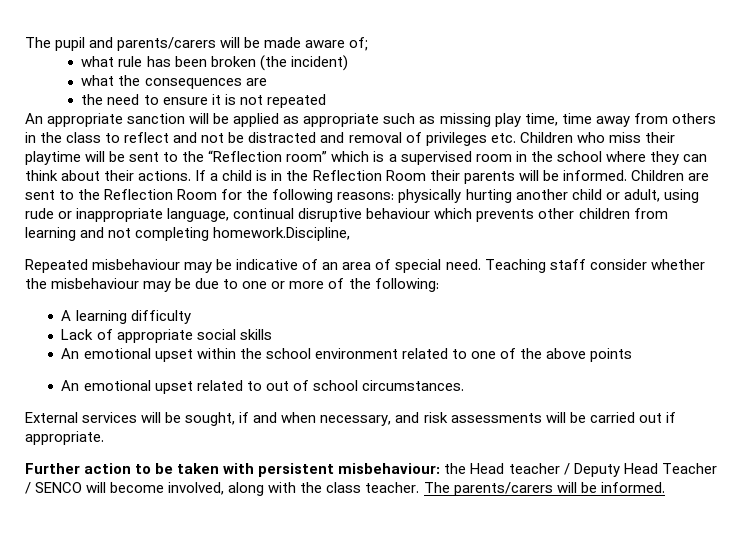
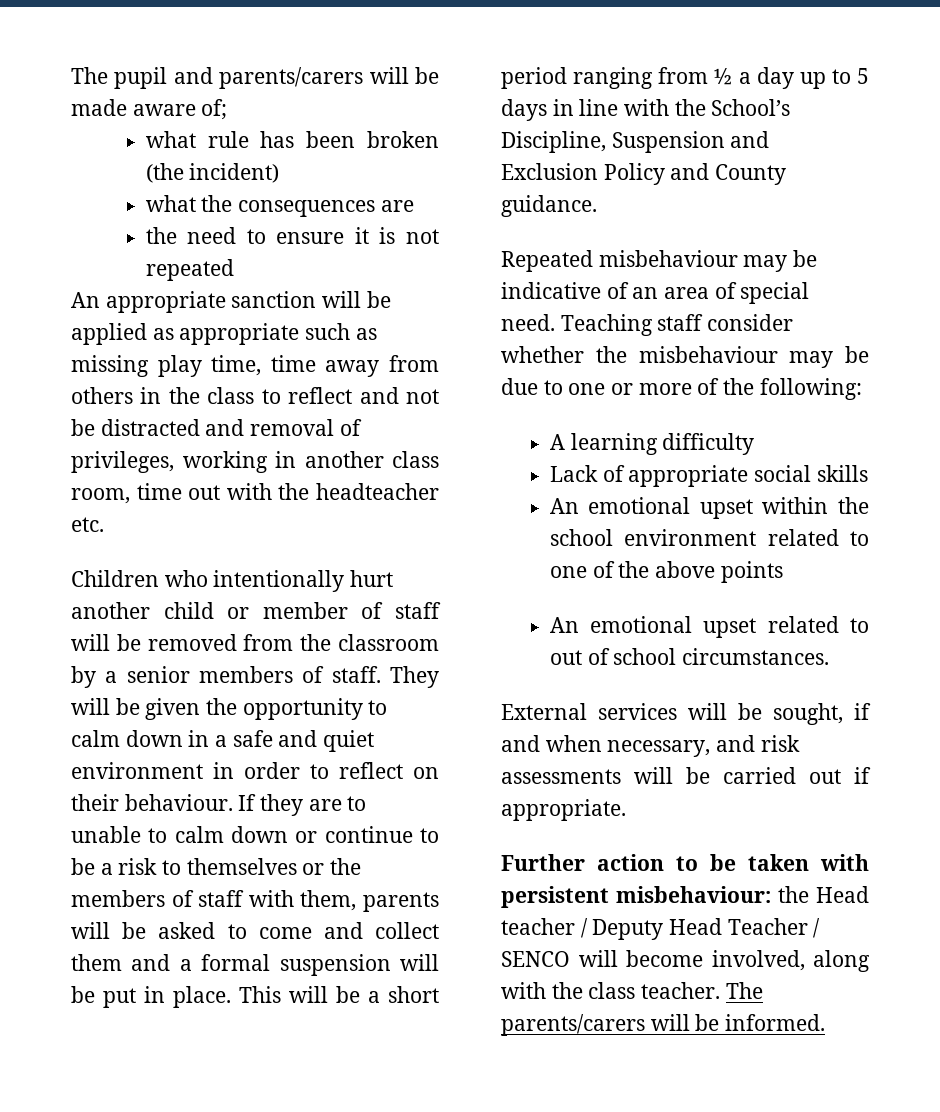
[425,132,487,146] privileges -> [71,451,439,473] [71,483,439,504] privileges, working in another class room, time out with the headteacher
(516, 138) none -> (104, 524) //
[608,132,675,143] [25,150,707,165] [25,170,709,184] [25,189,699,203] [25,208,668,222] [25,227,351,241] miss their playtime will be sent to the “Reflection room” which is a supervised room in the school where they can think about their actions. If a child is in the Reflection Room their parents will be informed. Children are sent to the Reflection Room for the following reasons: physically hurting another child or adult, using rude or inappropriate language, continual disruptive behaviour which prevents other children from learning and not completing homework.Discipline, -> [213,570,394,592] [71,602,441,619] [71,634,439,651] [71,666,439,688] [71,698,388,720] [71,730,375,752] [71,762,439,779] [71,794,367,816] [71,826,440,843] [71,858,362,875] [71,890,439,912] [71,922,439,939] [71,954,439,976] [71,986,439,1008] [501,67,869,89] [501,99,791,121] [501,131,770,153] [501,163,787,185] [501,195,597,217] intentionally hurt another child or member of staff will be removed from the classroom by a senior members of staff. They will be given the opportunity to calm down in a safe and quiet environment in order to reflect on their behaviour. If they are to unable to calm down or continue to be a risk to themselves or the members of staff with them, parents will be asked to come and collect them and a formal suspension will be put in place. This will be a short period ranging from ½ a day up to 5 days in line with the School’s Discipline, Suspension and Exclusion Policy and County guidance.

